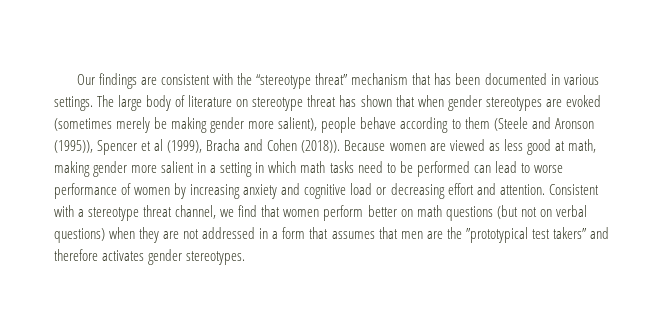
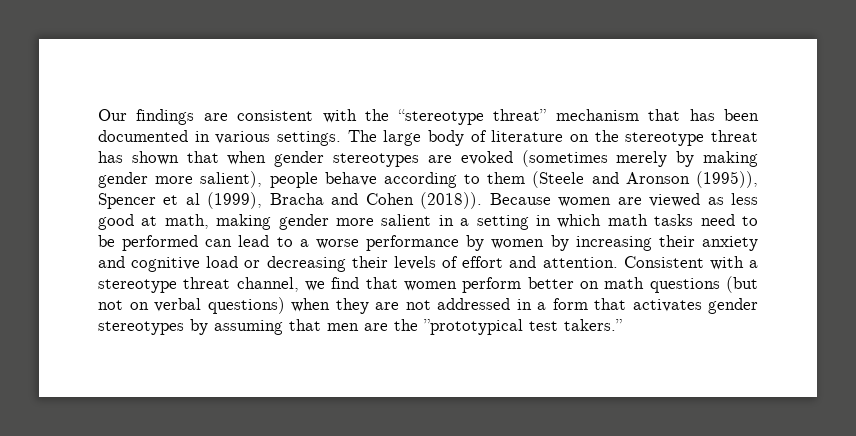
(249, 103) none -> [594,130,619,142] the
[154,117,168,129] be -> [676,151,695,167] by
(530, 168) none -> [299,239,309,247] a
[121,183,132,195] of -> [466,235,485,251] by
(241, 191) none -> [658,235,695,247] their
(445, 191) none -> [351,256,459,270] their levels of
[331,231,375,239] assumes -> [632,298,758,314] [98,319,283,335] activates gender stereotypes by assuming
[552,227,609,239] [54,249,246,265] takers” and therefore activates gender stereotypes. -> [564,319,622,331] takers.”

